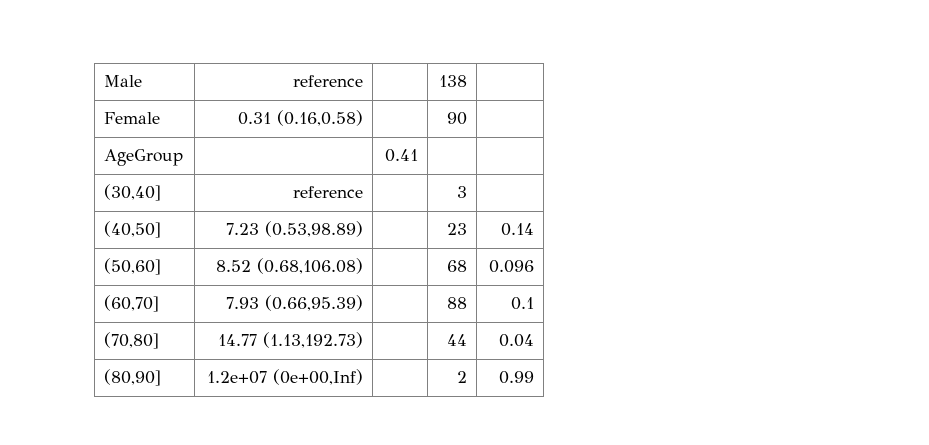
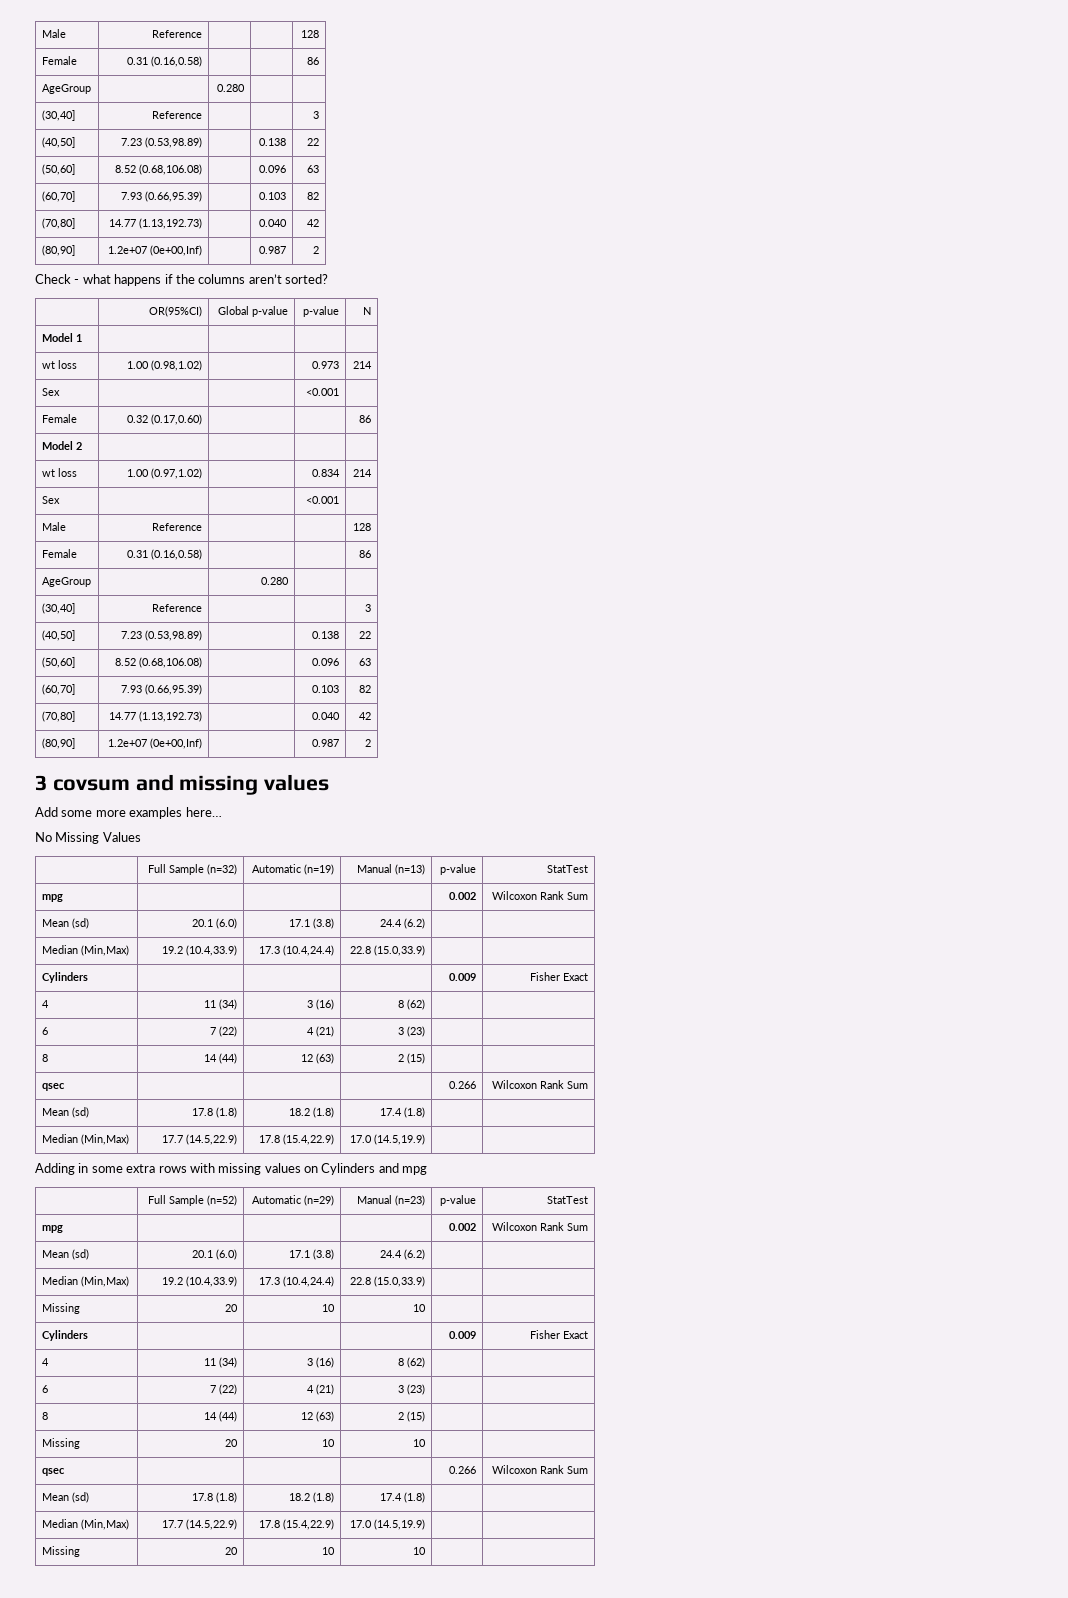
[104,75,143,87] [292,75,363,87] [438,75,467,87] [104,112,161,124] [237,110,363,126] [446,112,467,125] [104,149,184,166] [384,149,418,162] [104,184,162,201] [292,186,363,198] [456,186,467,198] [104,221,162,238] [225,221,363,237] [446,223,467,235] [500,223,534,236] [104,258,162,275] [215,258,363,274] [446,260,467,272] [488,260,534,273] [104,295,160,312] [225,295,363,311] [446,297,467,309] [510,297,534,310] [104,332,160,349] [217,332,363,348] [446,334,467,346] [498,334,534,347] [104,369,162,386] [206,369,363,385] [456,371,467,383] [498,371,534,384] Male | reference | | 138 | // Female | 0.31 (0.16,0.58) | | 90 | // AgeGroup | | 0.41 | | // (30,40] | reference | | 3 | // (40,50] | 7.23 (0.53,98.89) | | 23 | 0.14 // (50,60] | 8.52 (0.68,106.08) | | 68 | 0.096 // (60,70] | 7.93 (0.66,95.39) | | 88 | 0.1 // (70,80] | 14.77 (1.13,192.73) | | 44 | 0.04 // (80,90] | 1.2e+07 (0e+00,Inf) | | 2 | 0.99 -> [41,29,66,38] [152,30,203,38] [301,30,320,38] [41,56,77,65] [127,56,203,67] [307,57,320,65] [41,84,91,94] [217,84,246,92] [41,110,75,121] [152,111,203,119] [313,111,320,119] [41,137,75,148] [121,137,203,148] [259,138,287,146] [307,138,320,146] [41,164,75,175] [115,164,203,175] [259,165,287,173] [307,165,320,173] [41,191,75,202] [121,191,203,202] [259,192,287,200] [307,192,320,200] [41,218,75,229] [109,218,203,229] [259,219,288,227] [307,219,320,227] [41,245,75,256] [108,245,203,256] [259,246,287,254] [313,246,320,254] [35,274,328,286] [149,306,203,317] [218,306,289,317] [303,306,340,317] [363,307,372,315] [41,333,82,342] [41,360,77,369] [127,360,203,371] [312,361,340,369] [353,361,373,369] [41,388,60,396] [306,388,340,396] [41,414,77,423] [127,414,203,425] [359,415,372,423] [41,441,82,450] [41,468,77,477] [127,468,203,479] [312,469,341,477] [353,469,373,477] [41,496,60,504] [306,496,340,504] [41,522,66,531] [152,523,203,531] [353,523,372,531] [41,549,77,558] [127,549,203,560] [359,550,372,558] [41,577,91,587] [261,577,290,585] [41,603,75,614] [152,604,203,612] [365,604,372,612] [41,630,75,641] [121,630,203,641] [312,631,340,639] [359,631,372,639] [41,657,75,668] [115,657,203,668] [312,658,340,666] [359,658,372,666] [41,684,75,695] [121,684,203,695] [312,685,340,693] [359,685,372,693] [41,711,75,722] [109,711,203,722] [312,712,341,720] [359,712,372,720] [41,738,75,749] [108,738,203,749] [312,739,340,747] [365,739,372,747] [35,774,330,795] [35,807,222,819] [35,832,141,844] [148,864,238,875] [252,864,335,875] [357,864,426,875] [440,864,477,875] [547,865,589,873] [41,894,63,902] [449,892,477,900] [492,891,589,900] [41,918,89,929] [192,918,238,929] [289,918,335,929] [380,918,426,929] [41,945,129,956] [162,945,238,956] [259,945,335,956] [350,945,426,956] [41,972,88,983] [449,973,477,981] [530,972,589,981] [41,1000,49,1008] [204,999,238,1010] [307,999,335,1010] [398,999,426,1010] [41,1027,48,1035] [210,1026,238,1037] [307,1026,335,1037] [398,1026,426,1037] [41,1054,48,1062] [204,1053,238,1064] [301,1053,335,1064] [398,1053,426,1064] [41,1083,65,1091] [449,1081,477,1089] [492,1080,589,1089] [41,1107,89,1118] [192,1107,238,1118] [289,1107,335,1118] [380,1107,426,1118] [41,1134,129,1145] [162,1134,238,1145] [259,1134,335,1145] [350,1134,426,1145] [35,1163,428,1175] [148,1195,238,1206] [252,1195,335,1206] [357,1195,426,1206] [440,1195,477,1206] [547,1196,589,1204] [41,1225,63,1233] [449,1223,477,1231] [492,1222,589,1231] [41,1249,89,1260] [192,1249,238,1260] [289,1249,335,1260] [380,1249,426,1260] [41,1276,129,1287] [162,1276,238,1287] [259,1276,335,1287] [350,1276,426,1287] [41,1303,80,1314] [225,1304,239,1312] [322,1304,336,1312] [413,1304,427,1312] [41,1330,88,1341] [449,1331,477,1339] [530,1330,589,1339] [41,1358,49,1366] [204,1357,238,1368] [307,1357,335,1368] [398,1357,426,1368] [41,1385,48,1393] [210,1384,238,1395] [307,1384,335,1395] [398,1384,426,1395] [41,1412,48,1420] [204,1411,238,1422] [301,1411,335,1422] [398,1411,426,1422] [41,1438,80,1449] [225,1439,239,1447] [322,1439,336,1447] [413,1439,427,1447] [41,1468,65,1476] [449,1466,477,1474] [492,1465,589,1474] [41,1492,89,1503] [192,1492,238,1503] [289,1492,335,1503] [380,1492,426,1503] [41,1519,129,1530] [162,1519,238,1530] [259,1519,335,1530] [350,1519,426,1530] [41,1546,80,1557] [225,1547,239,1555] [322,1547,336,1555] [413,1547,427,1555] Male | Reference | | | 128 // Female | 0.31 (0.16,0.58) | | | 86 // AgeGroup | | 0.280 | | // (30,40] | Reference | | | 3 // (40,50] | 7.23 (0.53,98.89) | | 0.138 | 22 // (50,60] | 8.52 (0.68,106.08) | | 0.096 | 63 // (60,70] | 7.93 (0.66,95.39) | | 0.103 | 82 // (70,80] | 14.77 (1.13,192.73) | | 0.040 | 42 // (80,90] | 1.2e+07 (0e+00,Inf) | | 0.987 | 2 // Check - what happens if the columns aren’t sorted? // | OR(95%CI) | Global p-value | p-value | N // Model 1 | | | | // wt loss | 1.00 (0.98,1.02) | | 0.973 | 214 // Sex | | | <0.001 | // Female | 0.32 (0.17,0.60) | | | 86 // Model 2 | | | | // wt loss | 1.00 (0.97,1.02) | | 0.834 | 214 // Sex | | | <0.001 | // Male | Reference | | | 128 // Female | 0.31 (0.16,0.58) | | | 86 // AgeGroup | | 0.280 | | // (30,40] | Reference | | | 3 // (40,50] | 7.23 (0.53,98.89) | | 0.138 | 22 // (50,60] | 8.52 (0.68,106.08) | | 0.096 | 63 // (60,70] | 7.93 (0.66,95.39) | | 0.103 | 82 // (70,80] | 14.77 (1.13,192.73) | | 0.040 | 42 // (80,90] | 1.2e+07 (0e+00,Inf) | | 0.987 | 2 // 3 covsum and missing values // Add some more examples here… // No Missing Values // | Full Sample (n=32) | Automatic (n=19) | Manual (n=13) | p-value | StatTest // mpg | | | | 0.002 | Wilcoxon Rank Sum // Mean (sd) | 20.1 (6.0) | 17.1 (3.8) | 24.4 (6.2) | | // Median (Min,Max) | 19.2 (10.4,33.9) | 17.3 (10.4,24.4) | 22.8 (15.0,33.9) | | // Cylinders | | | | 0.009 | Fisher Exact // 4 | 11 (34) | 3 (16) | 8 (62) | | // 6 | 7 (22) | 4 (21) | 3 (23) | | // 8 | 14 (44) | 12 (63) | 2 (15) | | // qsec | | | | 0.266 | Wilcoxon Rank Sum // Mean (sd) | 17.8 (1.8) | 18.2 (1.8) | 17.4 (1.8) | | // Median (Min,Max) | 17.7 (14.5,22.9) | 17.8 (15.4,22.9) | 17.0 (14.5,19.9) | | // Adding in some extra rows with missing values on Cylinders and mpg // | Full Sample (n=52) | Automatic (n=29) | Manual (n=23) | p-value | StatTest // mpg | | | | 0.002 | Wilcoxon Rank Sum // Mean (sd) | 20.1 (6.0) | 17.1 (3.8) | 24.4 (6.2) | | // Median (Min,Max) | 19.2 (10.4,33.9) | 17.3 (10.4,24.4) | 22.8 (15.0,33.9) | | // Missing | 20 | 10 | 10 | | // Cylinders | | | | 0.009 | Fisher Exact // 4 | 11 (34) | 3 (16) | 8 (62) | | // 6 | 7 (22) | 4 (21) | 3 (23) | | // 8 | 14 (44) | 12 (63) | 2 (15) | | // Missing | 20 | 10 | 10 | | // qsec | | | | 0.266 | Wilcoxon Rank Sum // Mean (sd) | 17.8 (1.8) | 18.2 (1.8) | 17.4 (1.8) | | // Median (Min,Max) | 17.7 (14.5,22.9) | 17.8 (15.4,22.9) | 17.0 (14.5,19.9) | | // Missing | 20 | 10 | 10 | |

